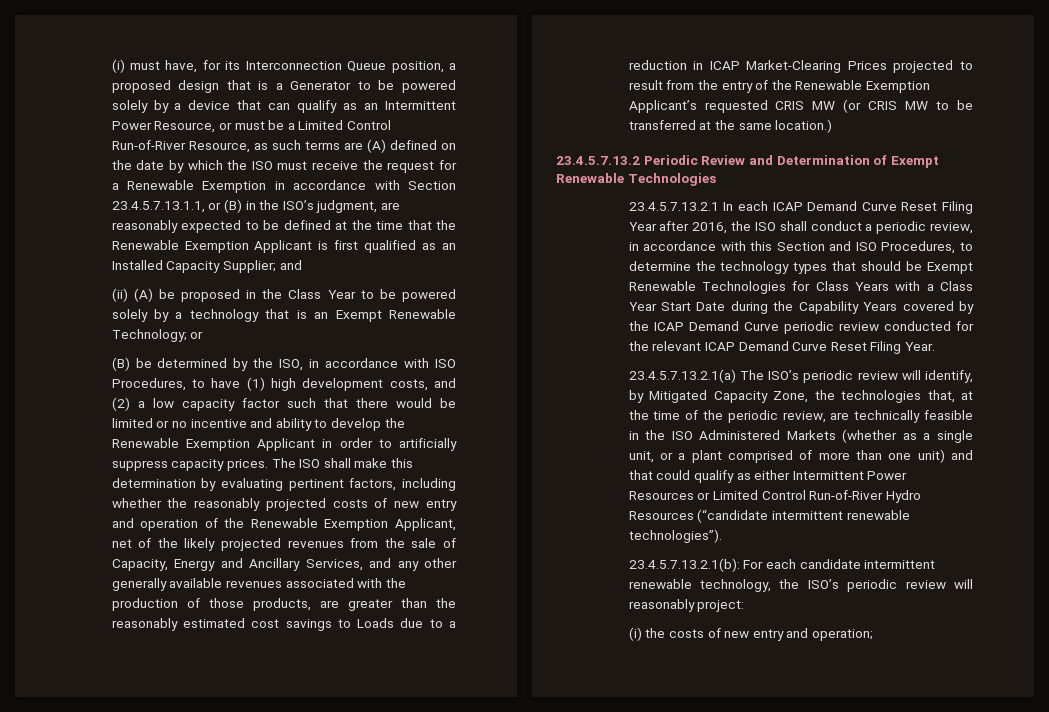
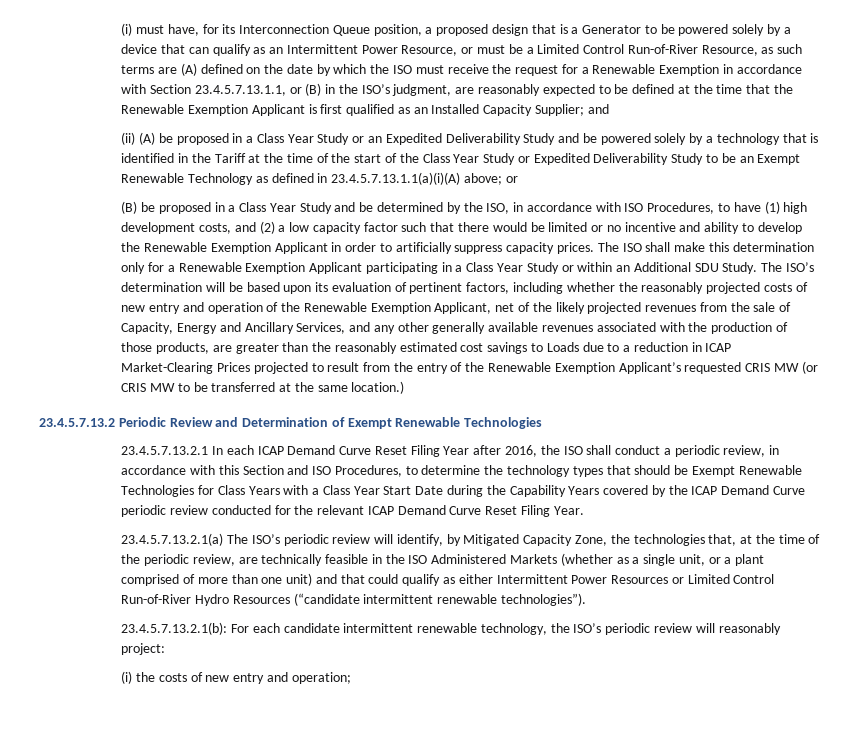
[262,289,374,299] the Class Year to -> [246,133,580,145] a Class Year Study or an Expedited Deliverability Study and
[314,309,456,322] [111,329,204,342] [111,357,130,371] an Exempt Renewable Technology; or // (B) -> [121,153,801,165] [121,172,518,185] [121,201,356,214] identified in the Tariff at the time of the start of the Class Year Study or Expedited Deliverability Study to be an Exempt Renewable Technology as defined in 23.4.5.7.13.1.1(a)(i)(A) above; or // (B) be proposed in a Class Year Study and
[201,478,283,491] by evaluating -> [121,262,815,274] [121,282,407,294] only for a Renewable Exemption Applicant participating in a Class Year Study or within an Additional SDU Study. The ISO’s determination will be based upon its evaluation of

